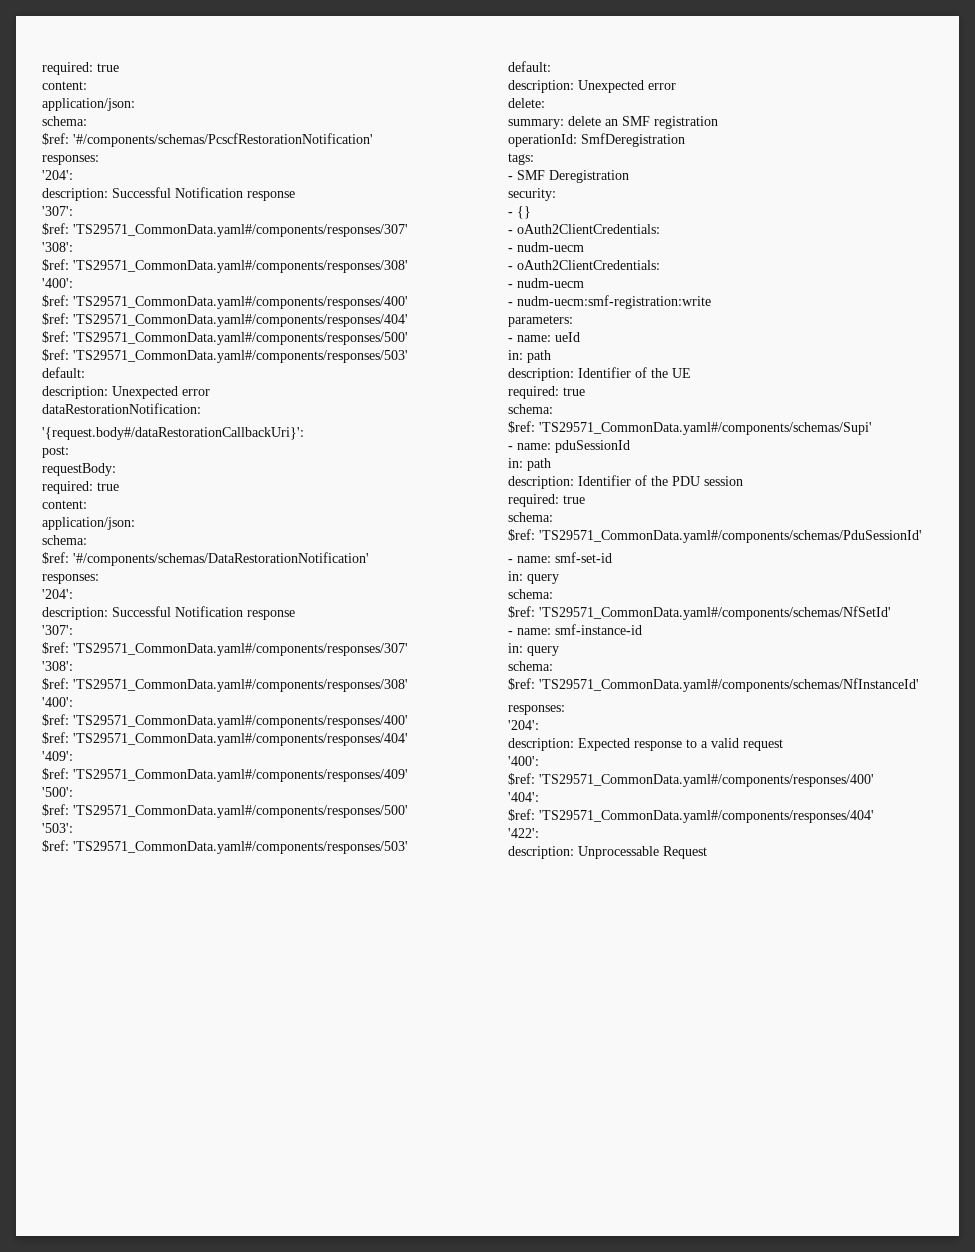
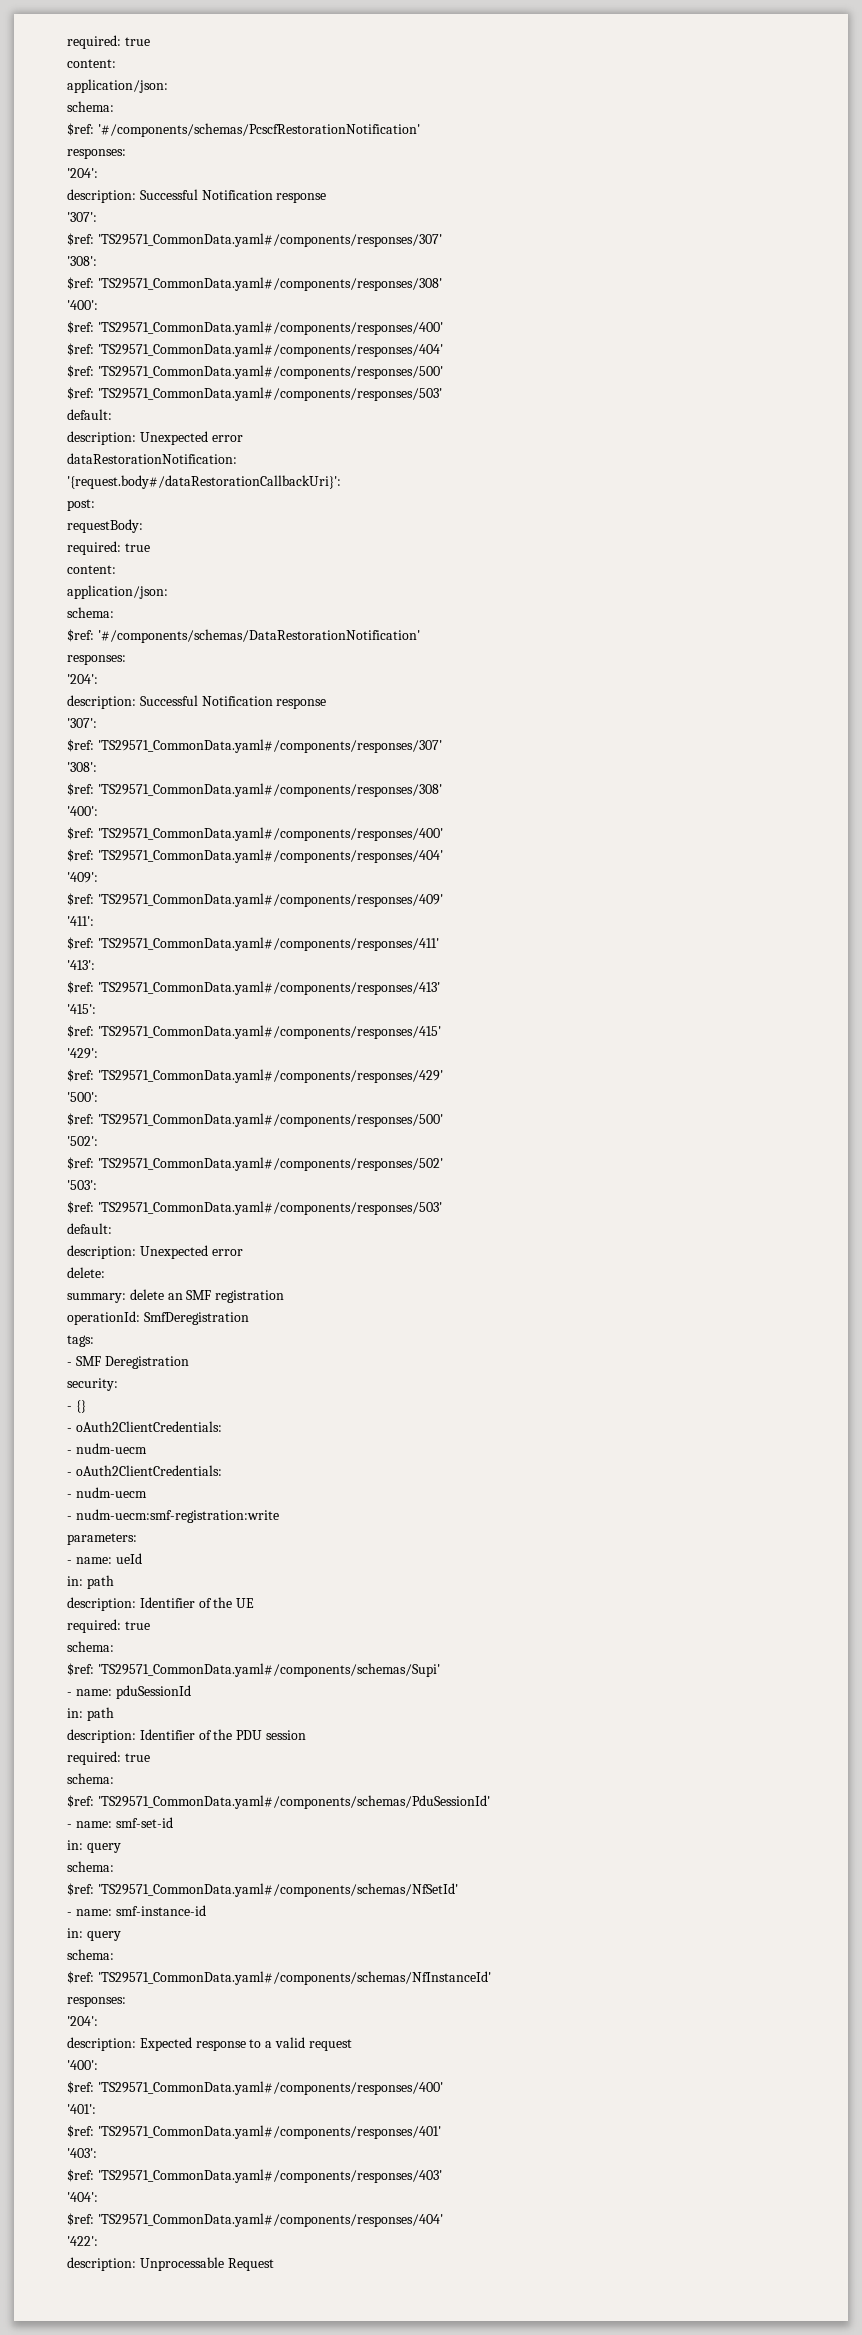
(408, 775) none -> [67,916,94,926] [67,937,439,951] [67,960,95,970] [67,981,440,995] [67,1004,96,1014] [67,1025,441,1039] [67,1048,98,1059] [67,1069,443,1083] // '411': // $ref: 'TS29571_CommonData.yaml#/components/responses/411' // '413': // $ref: 'TS29571_CommonData.yaml#/components/responses/413' // '415': // $ref: 'TS29571_CommonData.yaml#/components/responses/415' // '429': // $ref: 'TS29571_CommonData.yaml#/components/responses/429'
(408, 811) none -> [67,1136,98,1146] [67,1157,443,1171] // '502': // $ref: 'TS29571_CommonData.yaml#/components/responses/502'
(874, 780) none -> [67,2104,96,2114] [67,2125,441,2139] [67,2148,97,2158] [67,2169,442,2183] // '401': // $ref: 'TS29571_CommonData.yaml#/components/responses/401' // '403': // $ref: 'TS29571_CommonData.yaml#/components/responses/403'

